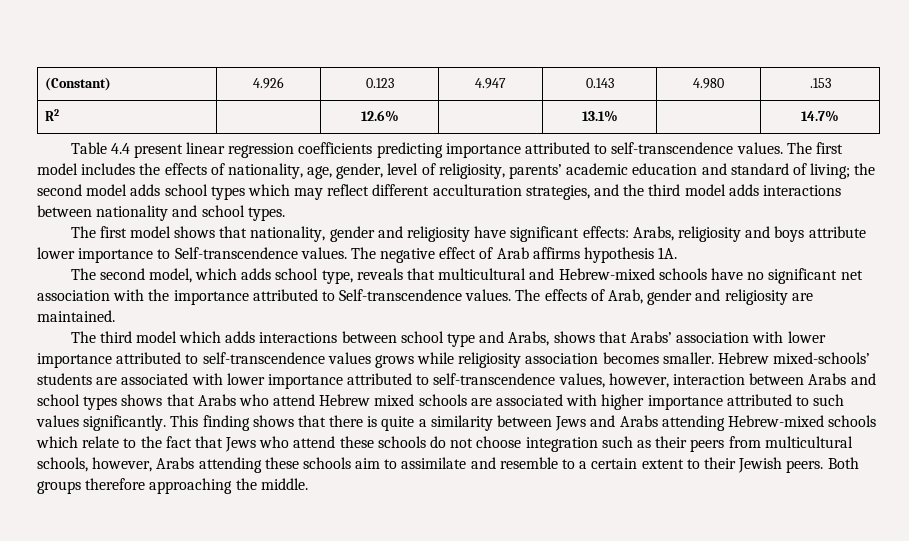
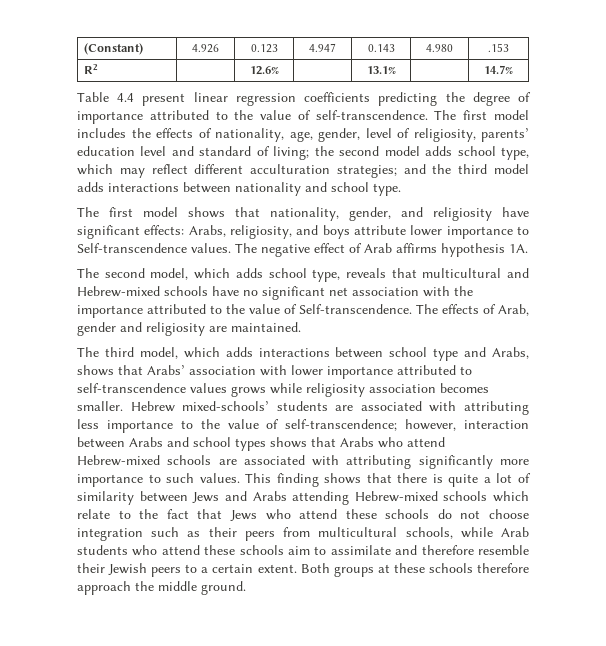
[445,142,783,158] importance attributed to self-transcendence values. -> [445,92,531,106] [77,110,428,124] the degree of importance attributed to the value of self-transcendence.
[566,163,698,175] academic education -> [77,146,167,156] education level
[210,186,245,200] types -> [500,147,529,160] type,
[525,185,590,200] strategies, -> [336,165,397,178] strategies;
[247,207,285,221] types. -> [373,183,401,196] type.
[329,226,375,242] gender -> [349,207,391,221] gender,
[677,226,741,242] religiosity -> [230,225,292,239] religiosity,
[339,289,512,301] Self-transcendence values. -> [226,304,412,314] the value of Self-transcendence.
[135,331,177,343] model -> [139,347,178,359] model,
[226,373,605,389] lower importance attributed to self-transcendence values, -> [463,401,529,415] [77,419,398,433] attributing less importance to the value of self-transcendence;
[319,394,415,406] Hebrew mixed -> [77,455,160,466] Hebrew-mixed
[601,394,845,410] [36,415,167,431] higher importance attributed to such values significantly. -> [346,455,529,469] [77,473,240,487] attributing significantly more importance to such values.
(427, 423) none -> [496,473,531,483] lot of
[92,457,262,473] however, Arabs attending -> [460,527,529,538] [77,545,200,556] while Arab students who attend
[499,457,859,473] [37,478,308,494] resemble to a certain extent to their Jewish peers. Both groups therefore approaching the middle. -> [421,545,529,555] [77,563,529,577] [77,581,246,595] therefore resemble their Jewish peers to a certain extent. Both groups at these schools therefore approach the middle ground.

